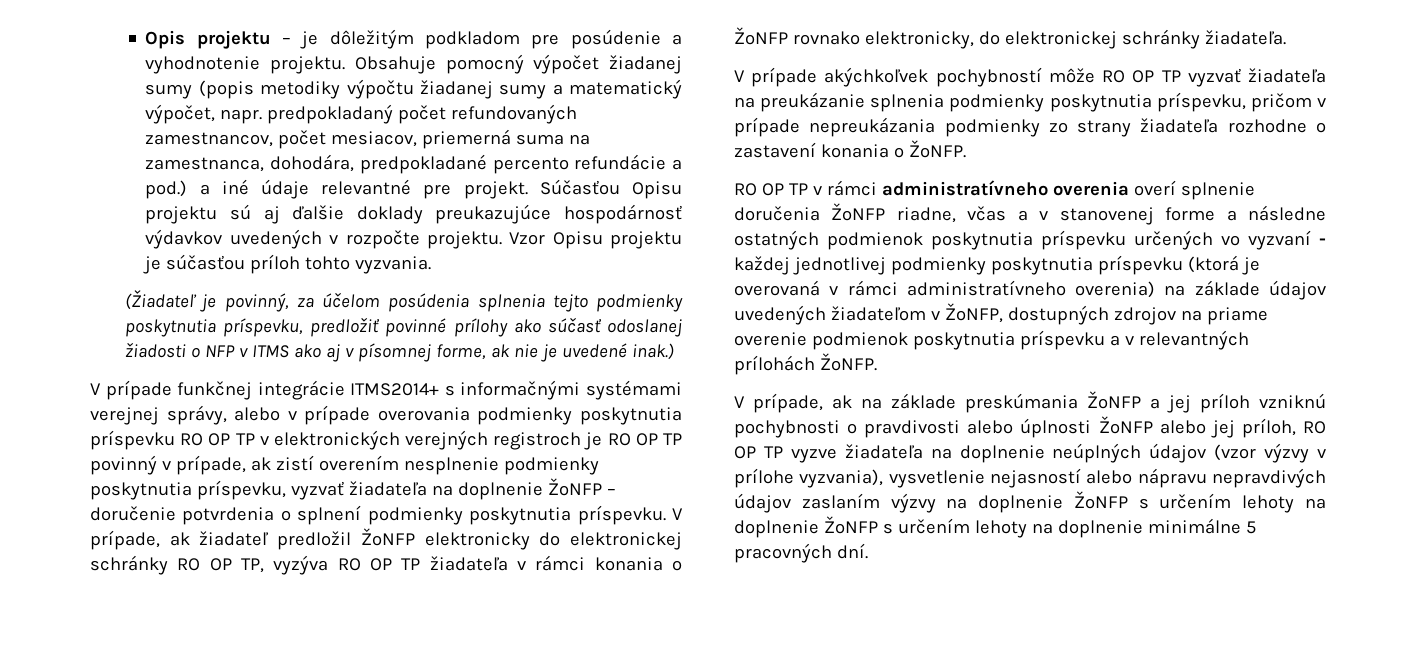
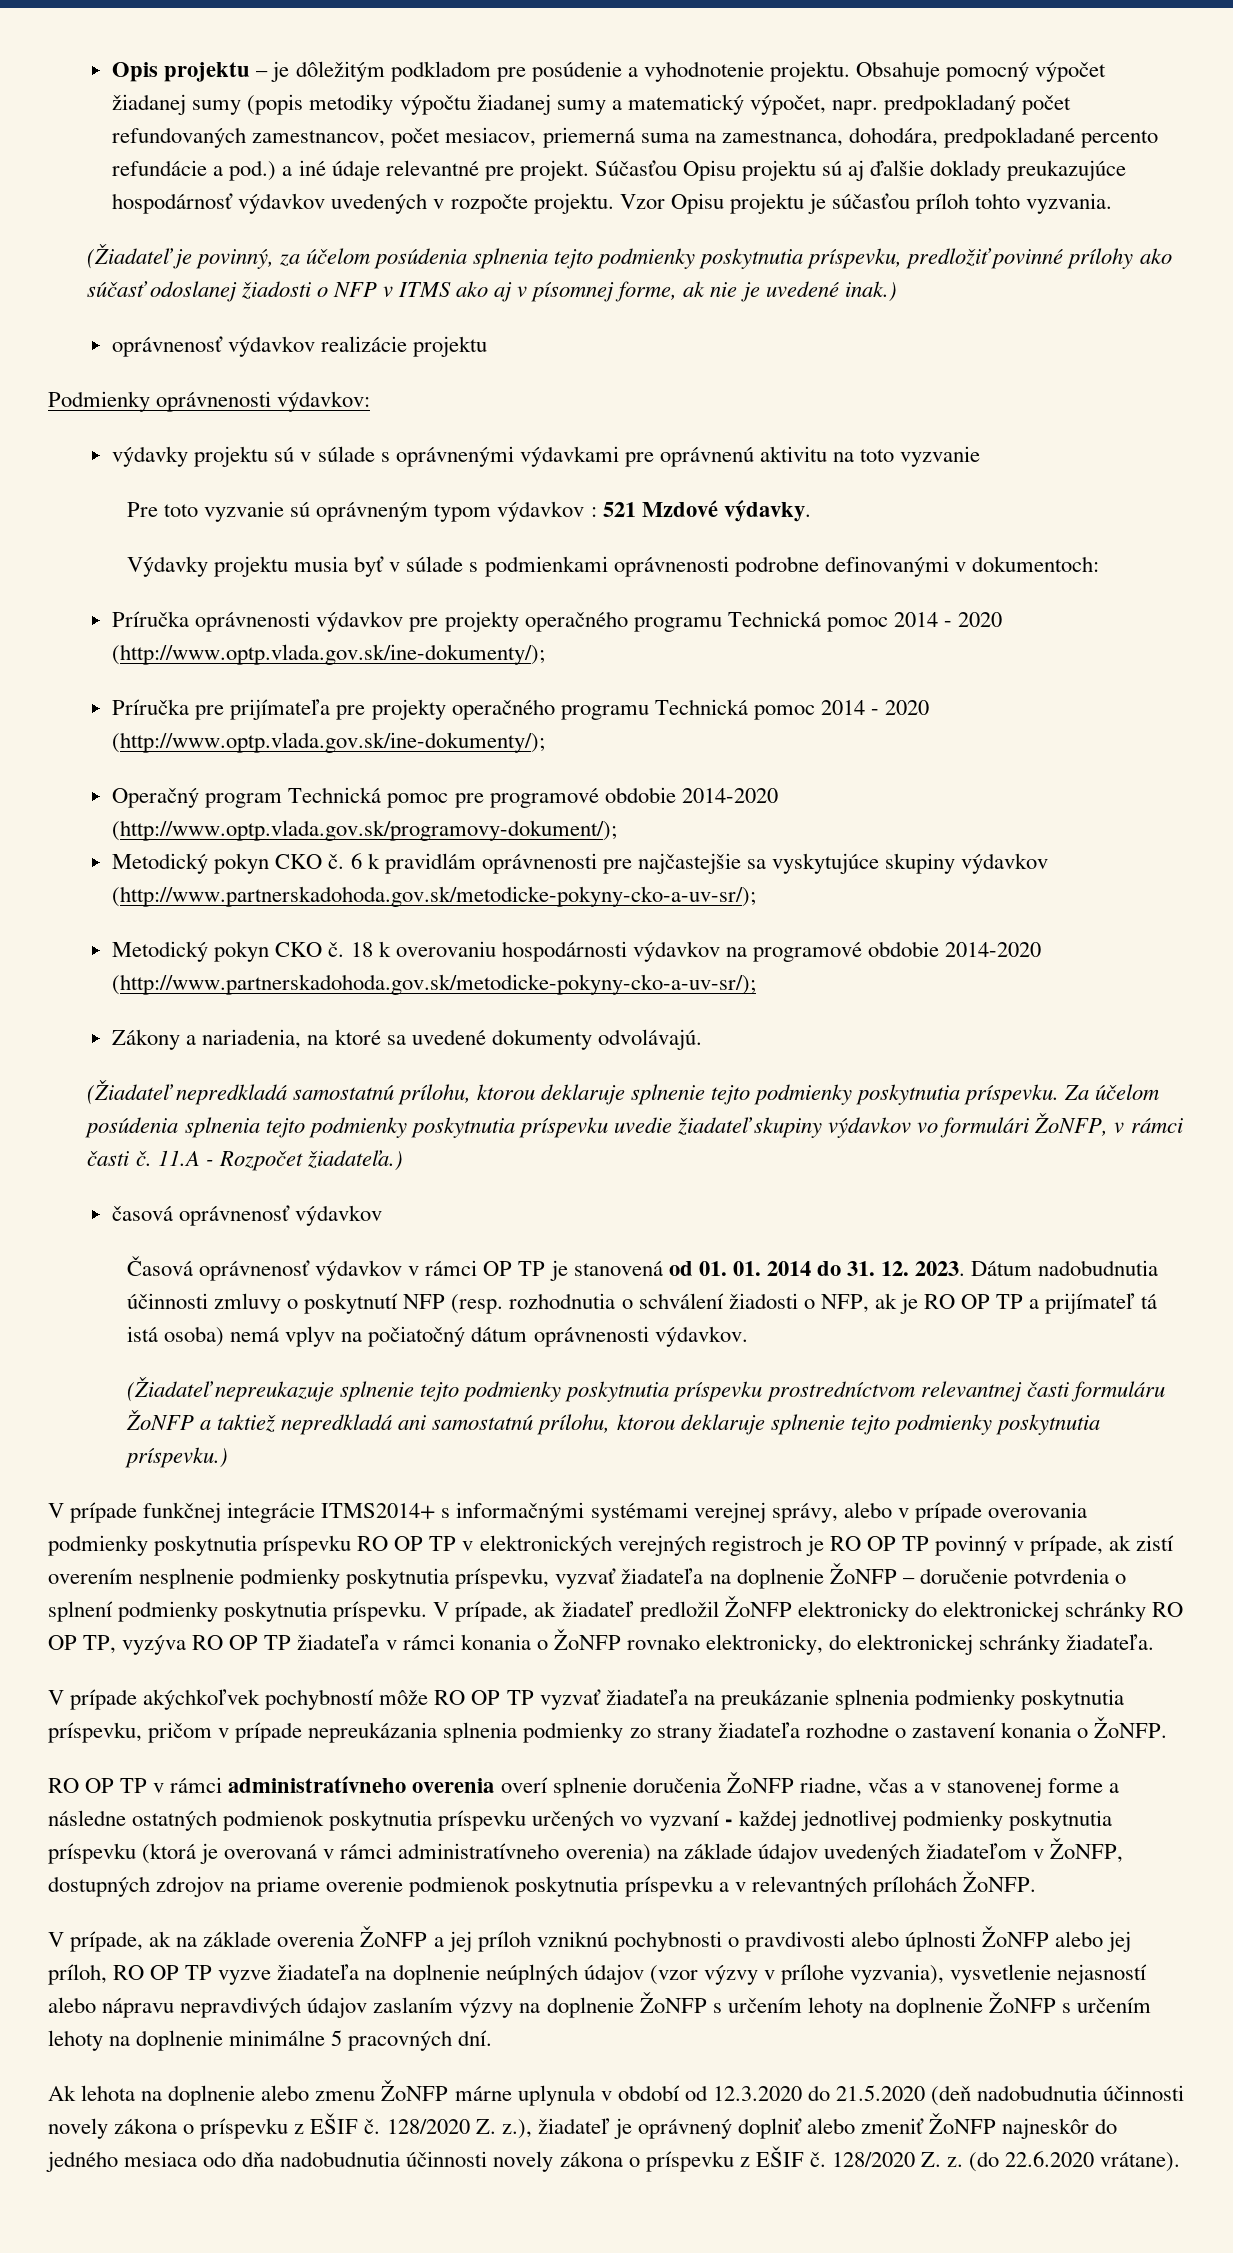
(674, 351) none -> [112,336,488,357] [48,391,371,412] [112,446,981,467] [126,500,811,522] [126,556,1099,577] [112,611,1003,632] [112,644,546,665] [112,699,930,720] [112,732,546,753] [112,787,778,808] [112,820,618,841] [112,853,1049,874] [112,886,757,907] [112,941,1042,962] [112,974,757,995] [112,1029,702,1050] [87,1080,1160,1105] [85,1113,1183,1138] [87,1150,403,1171] [112,1205,383,1226] [126,1256,1159,1281] [126,1293,1158,1314] [126,1326,748,1347] [126,1377,1165,1402] [125,1410,1100,1435] [124,1447,228,1468] // oprávnenosť výdavkov realizácie projektu // Podmienky oprávnenosti výdavkov: // výdavky projektu sú v súlade s oprávnenými výdavkami pre oprávnenú aktivitu na toto vyzvanie // Pre toto vyzvanie sú oprávneným typom výdavkov : 521 Mzdové výdavky. // Výdavky projektu musia byť v súlade s podmienkami oprávnenosti podrobne definovanými v dokumentoch: // Príručka oprávnenosti výdavkov pre projekty operačného programu Technická pomoc 2014 - 2020 (http://www.optp.vlada.gov.sk/ine-dokumenty/); // Príručka pre prijímateľa pre projekty operačného programu Technická pomoc 2014 - 2020 (http://www.optp.vlada.gov.sk/ine-dokumenty/); // Operačný program Technická pomoc pre programové obdobie 2014-2020 (http://www.optp.vlada.gov.sk/programovy-dokument/); // Metodický pokyn CKO č. 6 k pravidlám oprávnenosti pre najčastejšie sa vyskytujúce skupiny výdavkov (http://www.partnerskadohoda.gov.sk/metodicke-pokyny-cko-a-uv-sr/); // Metodický pokyn CKO č. 18 k overovaniu hospodárnosti výdavkov na programové obdobie 2014-2020 (http://www.partnerskadohoda.gov.sk/metodicke-pokyny-cko-a-uv-sr/); // Zákony a nariadenia, na ktoré sa uvedené dokumenty odvolávajú. // (Žiadateľ nepredkladá samostatnú prílohu, ktorou deklaruje splnenie tejto podmienky poskytnutia príspevku. Za účelom posúdenia splnenia tejto podmienky poskytnutia príspevku uvedie žiadateľ skupiny výdavkov vo formulári ŽoNFP, v rámci časti č. 11.A - Rozpočet žiadateľa.) // časová oprávnenosť výdavkov // Časová oprávnenosť výdavkov v rámci OP TP je stanovená od 01. 01. 2014 do 31. 12. 2023. Dátum nadobudnutia účinnosti zmluvy o poskytnutí NFP (resp. rozhodnutia o schválení žiadosti o NFP, ak je RO OP TP a prijímateľ tá istá osoba) nemá vplyv na počiatočný dátum oprávnenosti výdavkov. // (Žiadateľ nepreukazuje splnenie tejto podmienky poskytnutia príspevku prostredníctvom relevantnej časti formuláru ŽoNFP a taktiež nepredkladá ani samostatnú prílohu, ktorou deklaruje splnenie tejto podmienky poskytnutia príspevku.)
(936, 127) none -> [443,1722,518,1743] splnenia
[965,393,1078,413] preskúmania -> [277,1931,355,1947] overenia
(868, 551) none -> [48,2080,1185,2106] [48,2113,1118,2139] [46,2146,1181,2172] // Ak lehota na doplnenie alebo zmenu ŽoNFP márne uplynula v období od 12.3.2020 do 21.5.2020 (deň nadobudnutia účinnosti novely zákona o príspevku z EŠIF č. 128/2020 Z. z.), žiadateľ je oprávnený doplniť alebo zmeniť ŽoNFP najneskôr do jedného mesiaca odo dňa nadobudnutia účinnosti novely zákona o príspevku z EŠIF č. 128/2020 Z. z. (do 22.6.2020 vrátane).

